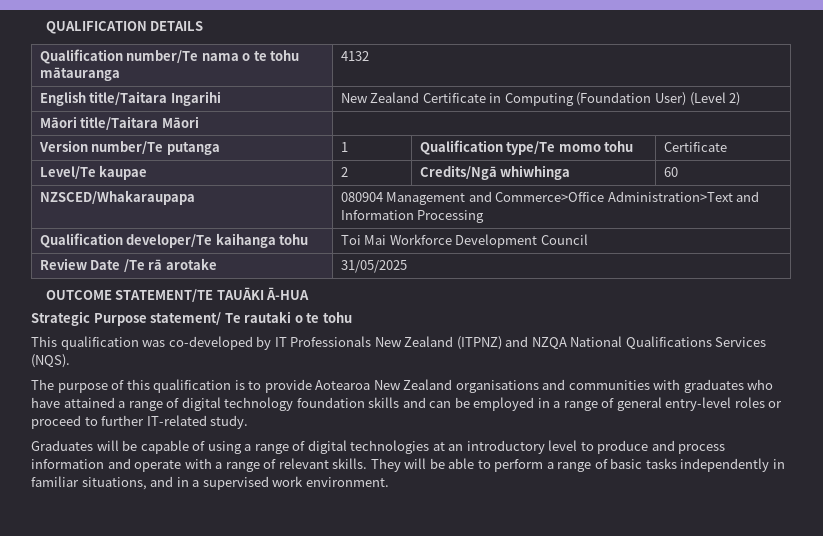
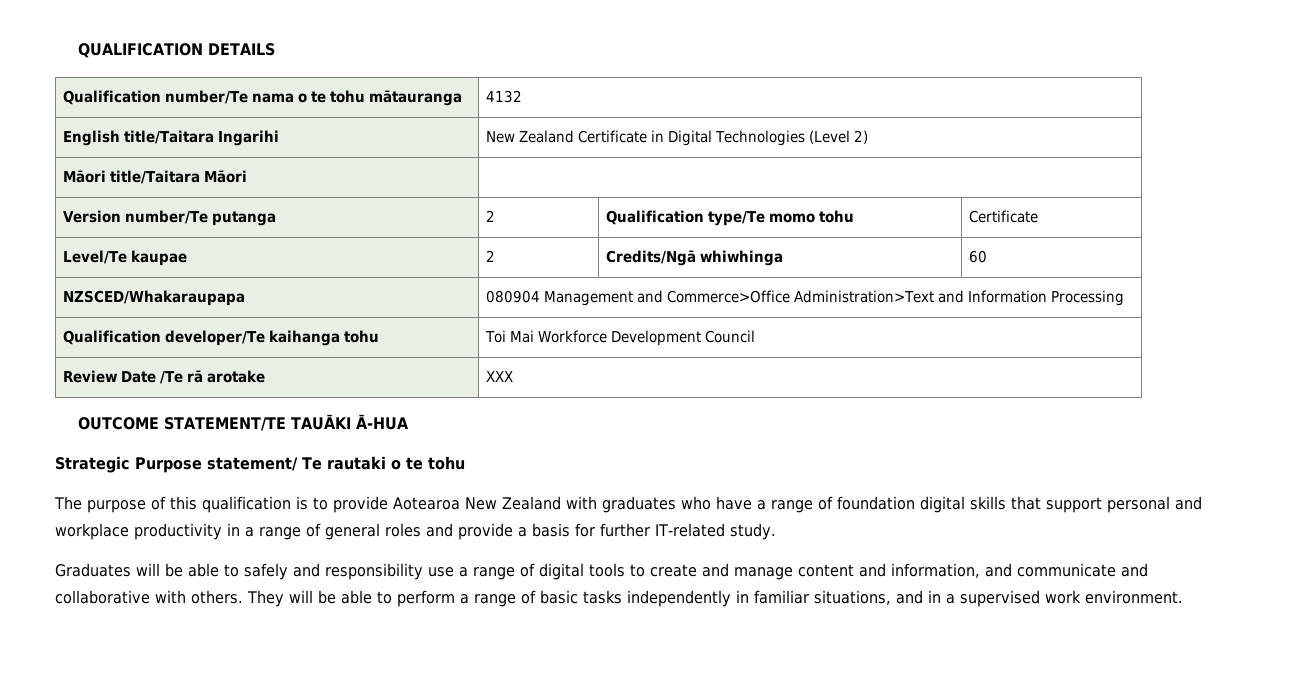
[504,92,686,106] Computing (Foundation User) -> [668,130,806,146] Digital Technologies
[340,142,348,152] 1 -> [486,210,496,222] 2
[340,260,407,273] 31/05/2025 -> [486,371,514,382] XXX
[31,336,767,350] [31,354,70,368] // This qualification was co-developed by IT Professionals New Zealand (ITPNZ) and NZQA National Qualifications Services (NQS). -> (465, 463) none
[455,379,650,393] organisations and communities -> (561, 503) none
[63,397,535,411] attained a range of digital technology foundation skills and can be employed -> [757,496,1202,513] [55,523,222,540] a range of foundation digital skills that support personal and workplace productivity
[665,397,783,411] [31,415,98,429] entry-level roles or proceed to -> [385,523,595,540] roles and provide a basis for
[140,440,726,454] [31,458,368,472] capable of using a range of digital technologies at an introductory level to produce and process information and operate with a range of relevant skills. -> [188,563,1148,580] [55,590,243,604] able to safely and responsibility use a range of digital tools to create and manage content and information, and communicate and collaborative with others.

